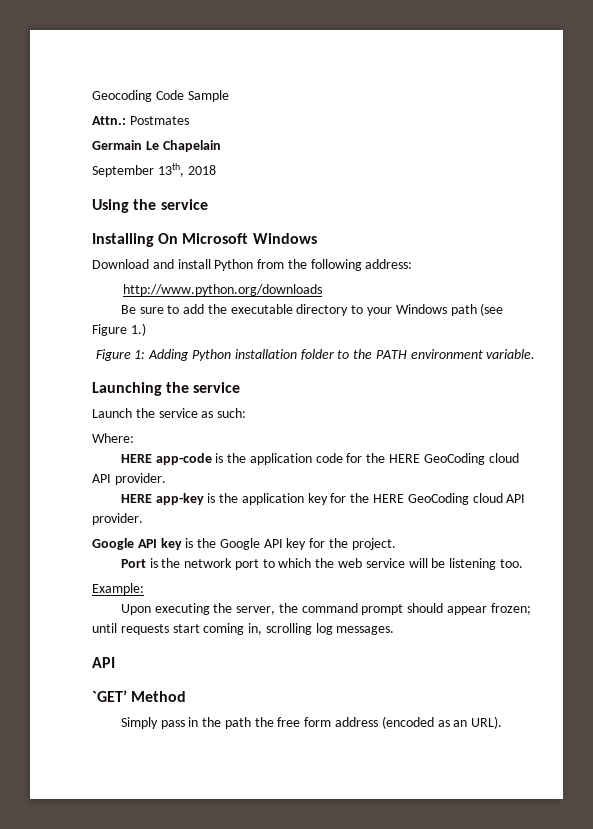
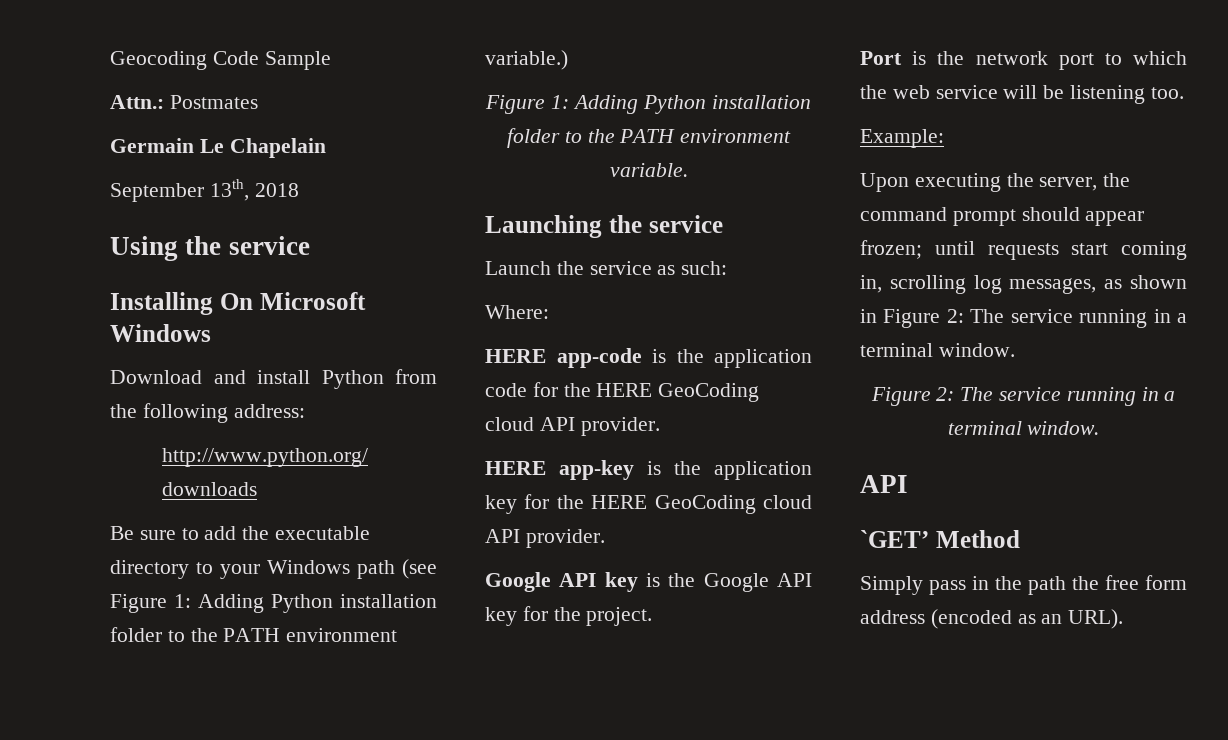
[130,323,146,336] 1.) -> [174,594,437,613] [110,627,398,642] [485,50,568,70] 1: Adding Python installation folder to the PATH environment variable.)
[336,626,395,635] messages. -> [1009,275,1187,294] [860,309,1187,328] [860,343,1015,357] [870,387,1176,406] [947,421,1100,435] messages, as shown in Figure 2: The service running in a terminal window. // Figure 2: The service running in a terminal window.

